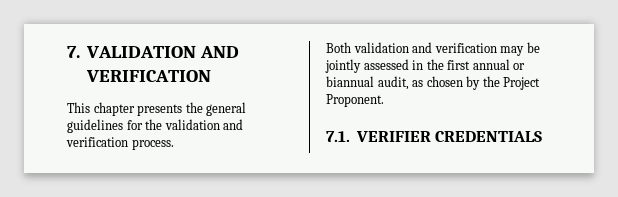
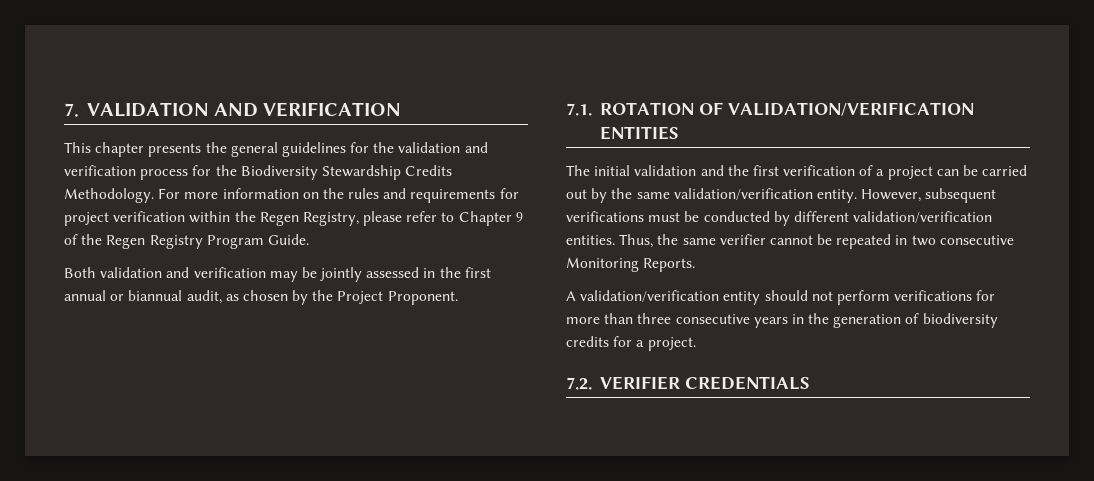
[131,139,174,150] process. -> [140,165,453,180] [64,188,519,203] [64,211,523,226] [64,234,309,249] process for the Biodiversity Stewardship Credits Methodology. For more information on the rules and requirements for project verification within the Regen Registry, please refer to Chapter 9 of the Regen Registry Program Guide.
(350, 136) none -> [599,102,974,116] [599,126,679,140] [566,165,1028,180] [566,188,997,203] [566,211,993,226] [566,234,1014,249] [566,257,696,272] [566,290,996,305] [566,313,998,328] [566,336,696,351] [566,377,592,390] ROTATION OF VALIDATION/VERIFICATION ENTITIES // The initial validation and the first verification of a project can be carried out by the same validation/verification entity. However, subsequent verifications must be conducted by different validation/verification entities. Thus, the same verifier cannot be repeated in two consecutive Monitoring Reports. // A validation/verification entity should not perform verifications for more than three consecutive years in the generation of biodiversity credits for a project. // 7.2.

